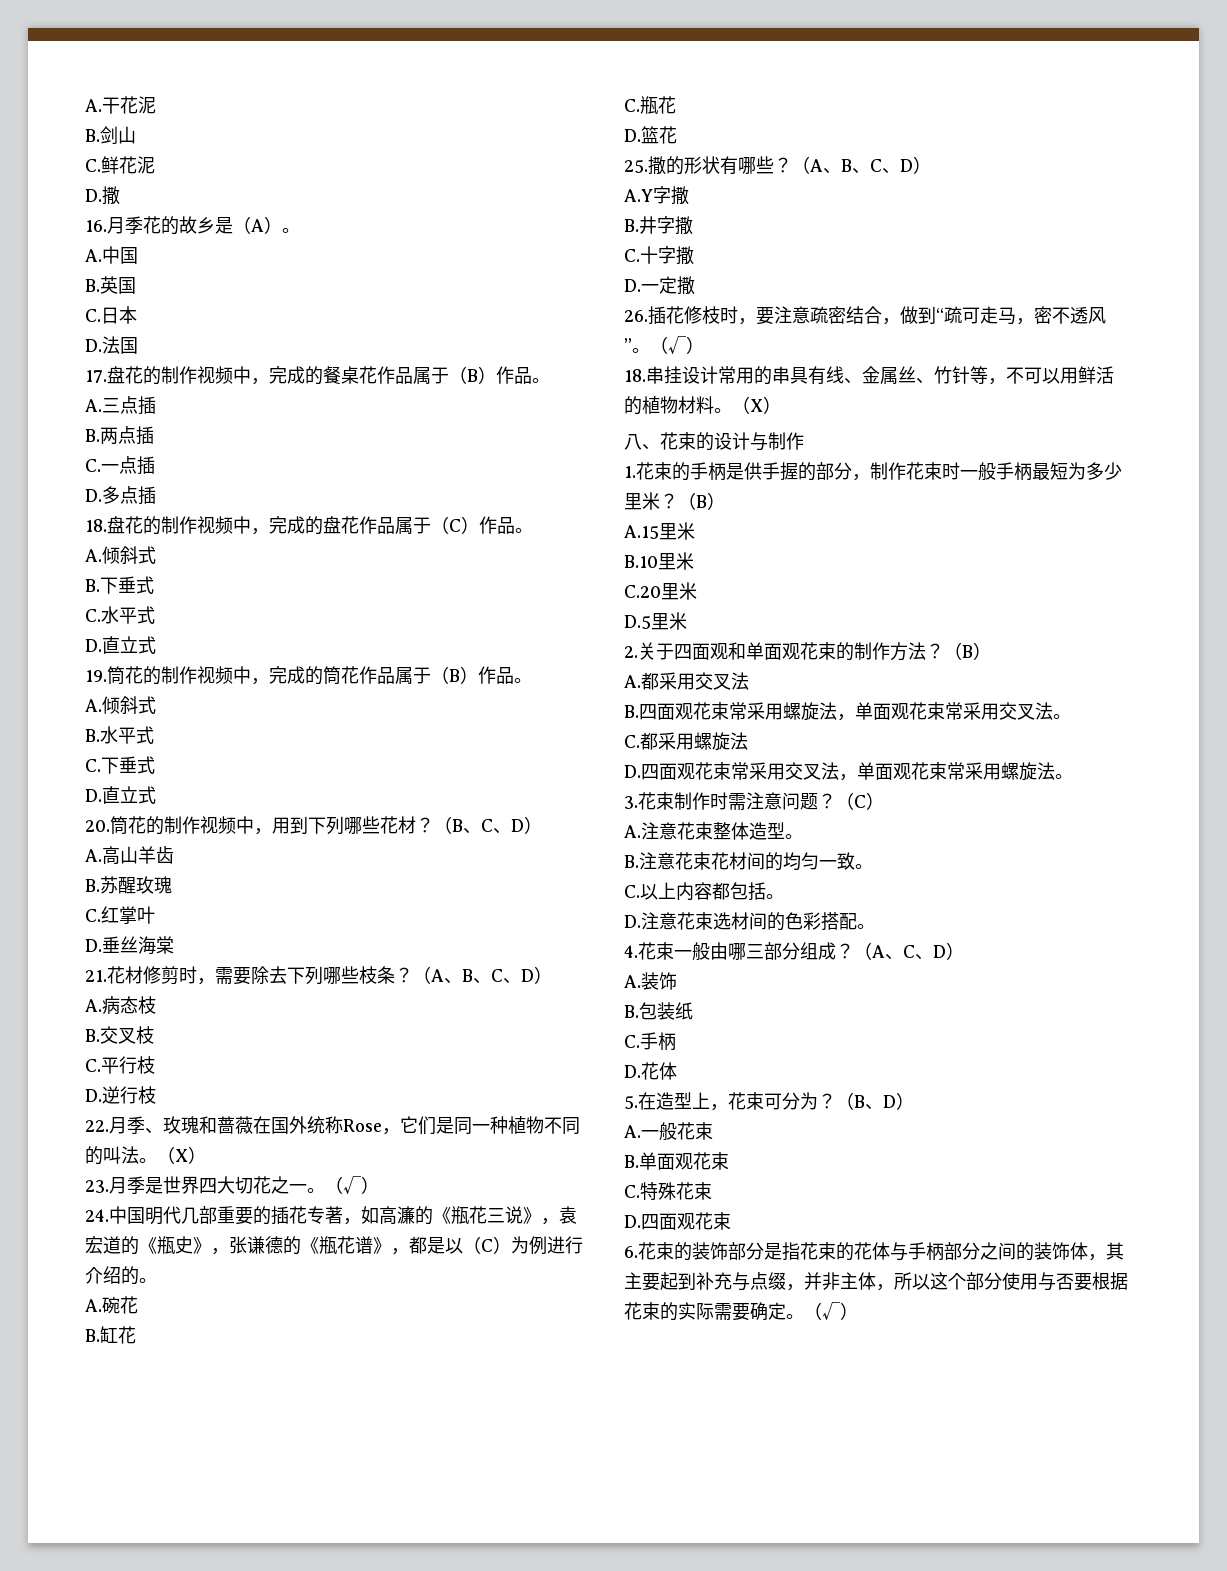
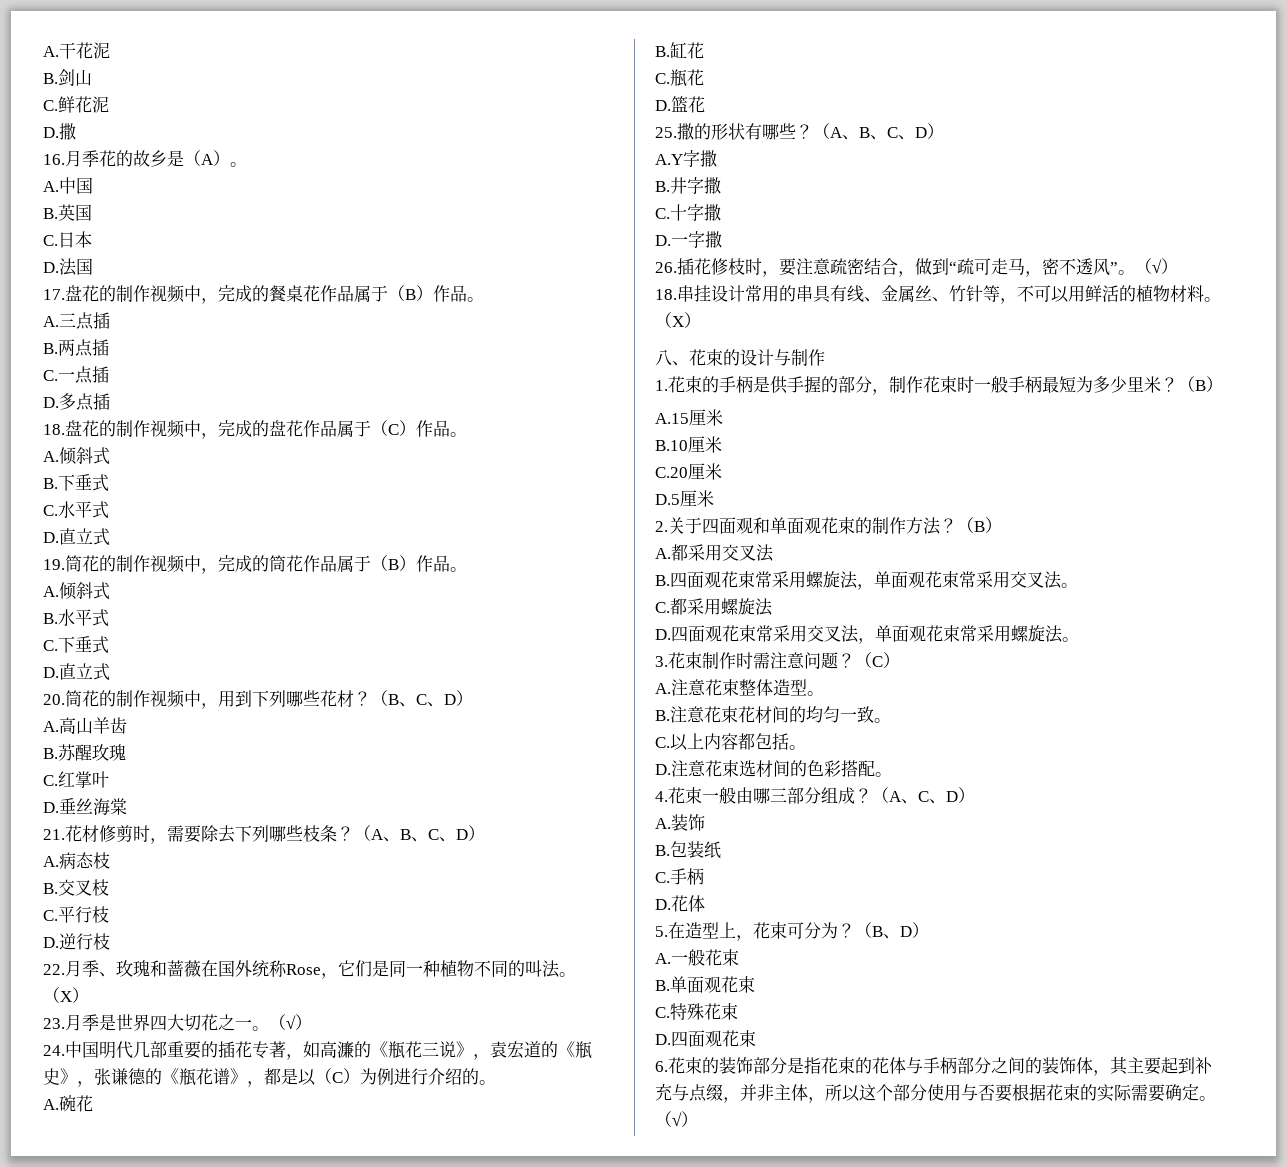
[659,276,677,294] 定 -> [688,231,705,248] 字
[659,523,677,540] 里 -> [689,409,706,426] 厘
[658,553,676,570] 里 -> [688,436,705,453] 厘
[661,583,679,600] 里 -> [688,463,705,480] 厘
[651,613,669,630] 里 -> [680,490,697,507] 厘

